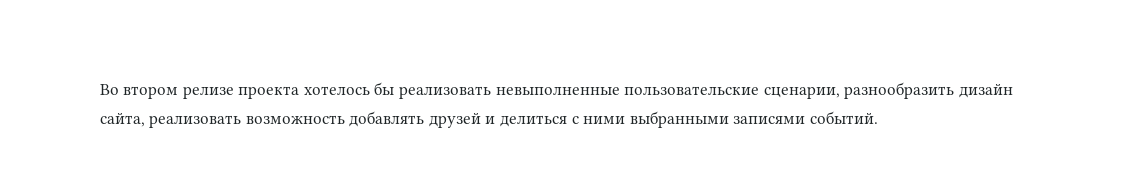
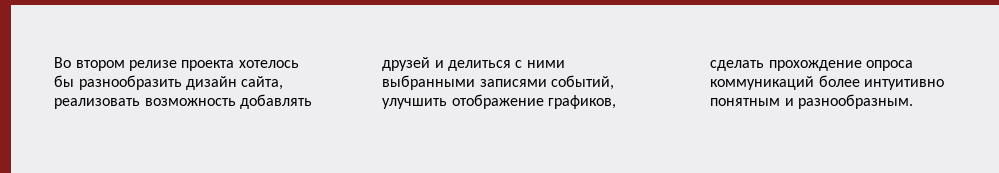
[399,86,840,99] реализовать невыполненные пользовательские сценарии, -> (75, 81) none
[810,111,879,124] событий. -> [550,75,614,90] [382,94,616,109] [710,60,913,71] [710,75,944,90] [710,94,913,109] событий, улучшить отображение графиков, сделать прохождение опроса коммуникаций более интуитивно понятным и разнообразным.

